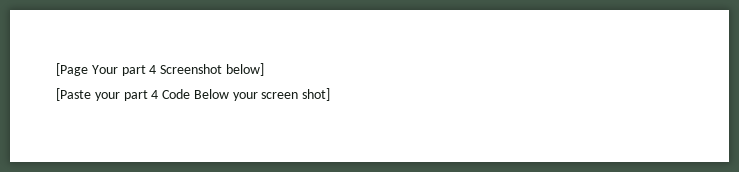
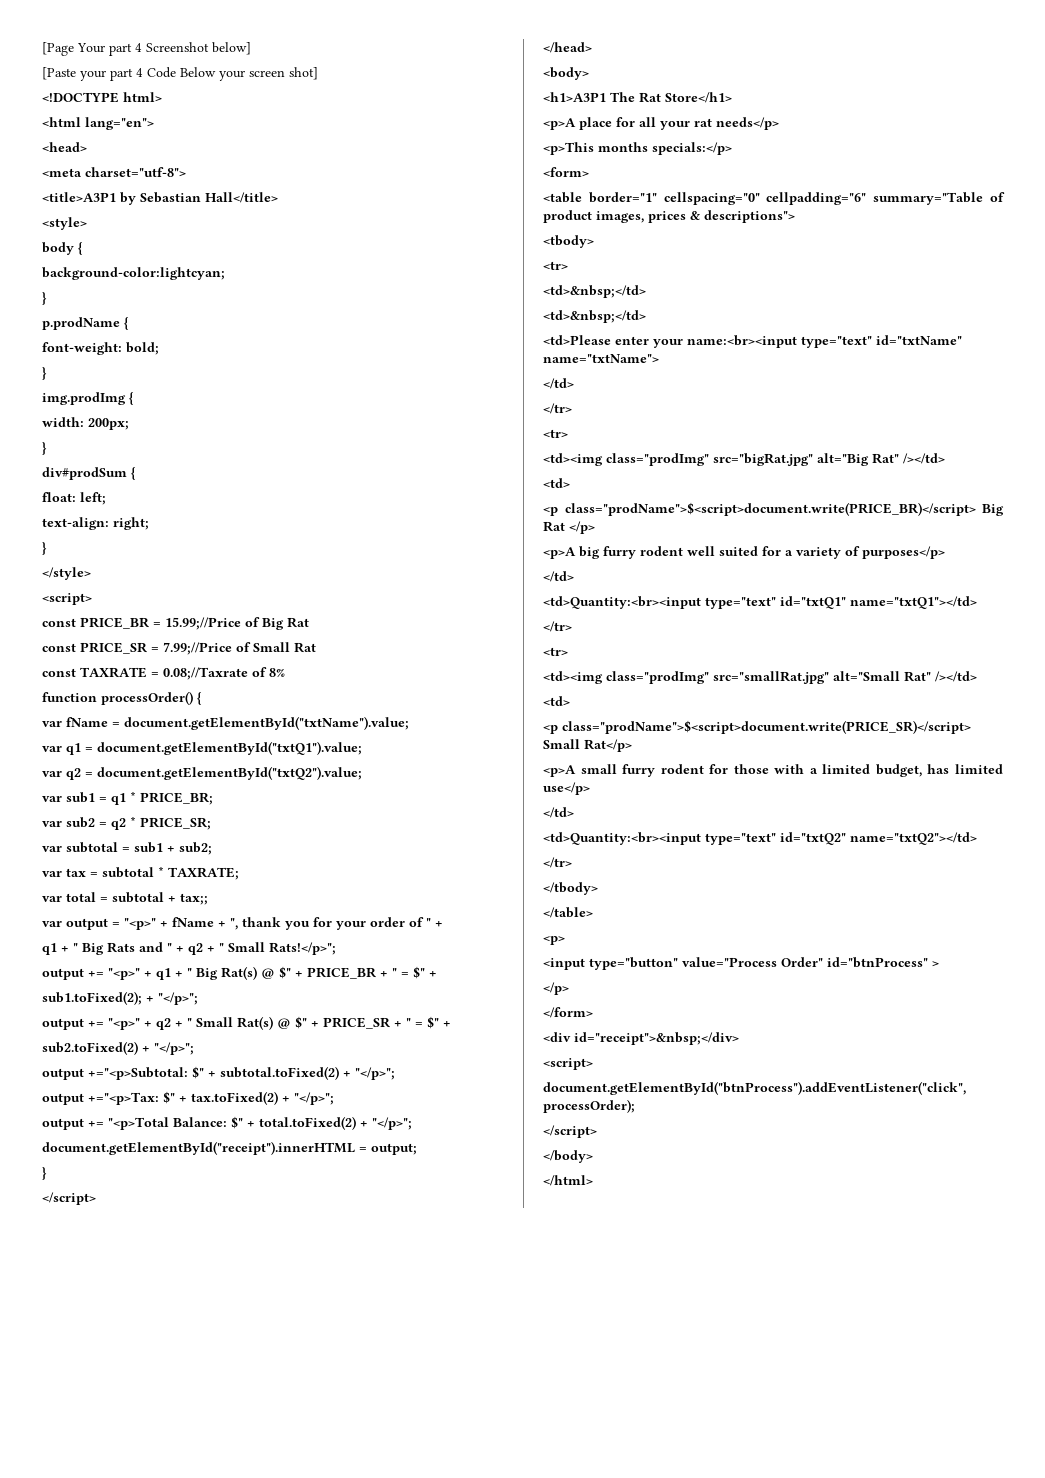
(331, 94) none -> [42,92,162,103] [42,117,154,130] [42,142,87,152] [42,167,186,177] [42,192,278,205] [42,217,87,230] [42,242,83,255] [42,267,225,280] [42,292,47,305] [42,317,129,330] [42,342,159,355] [42,367,47,380] [42,392,134,405] [42,417,129,430] [42,442,47,455] [42,467,136,480] [42,492,106,505] [42,517,149,530] [42,542,47,555] [42,567,91,580] [42,593,92,605] [42,617,309,630] [42,642,316,655] [42,667,285,680] [42,691,202,705] [42,716,409,730] [42,741,362,755] [42,766,362,780] [42,791,213,805] [42,816,211,830] [42,842,212,855] [42,866,239,880] [42,892,208,905] [42,917,443,930] [42,942,336,955] [42,966,437,980] [42,991,198,1005] [42,1016,451,1030] [42,1041,194,1055] [42,1066,395,1080] [42,1091,334,1105] [42,1116,412,1130] [42,1141,417,1155] [42,1167,47,1180] [42,1192,96,1205] [543,42,592,53] [543,67,589,80] [543,92,732,103] [543,117,779,130] [543,142,732,155] [543,167,589,177] [543,192,1005,205] [543,210,795,223] [543,235,594,248] [543,261,568,270] [543,285,646,298] [543,310,646,323] [543,335,962,348] [543,354,659,363] [543,378,574,389] [543,403,572,414] [543,429,568,438] [543,453,945,466] [543,478,570,488] [543,502,1004,516] [543,521,595,534] [543,546,945,559] [543,571,574,582] [543,596,977,609] [543,621,572,632] [543,647,568,656] [543,671,977,684] [543,696,570,706] [543,720,971,734] [543,739,632,752] [543,764,1003,777] [543,782,590,795] [543,807,574,818] [543,832,977,845] [543,857,572,868] [543,882,598,895] [543,907,593,918] [543,936,565,945] [543,957,939,970] [543,982,569,995] [543,1007,593,1018] [543,1032,739,1045] [543,1058,593,1070] [543,1081,966,1095] [543,1099,635,1113] [543,1125,597,1138] [543,1150,593,1163] [543,1175,593,1186] // <!DOCTYPE html> // <html lang="en"> // <head> // <meta charset="utf-8"> // <title>A3P1 by Sebastian Hall</title> // <style> // body { // background-color:lightcyan; // } // p.prodName { // font-weight: bold; // } // img.prodImg { // width: 200px; // } // div#prodSum { // float: left; // text-align: right; // } // </style> // <script> // const PRICE_BR = 15.99;//Price of Big Rat // const PRICE_SR = 7.99;//Price of Small Rat // const TAXRATE = 0.08;//Taxrate of 8% // function processOrder() { // var fName = document.getElementById("txtName").value; // var q1 = document.getElementById("txtQ1").value; // var q2 = document.getElementById("txtQ2").value; // var sub1 = q1 * PRICE_BR; // var sub2 = q2 * PRICE_SR; // var subtotal = sub1 + sub2; // var tax = subtotal * TAXRATE; // var total = subtotal + tax;; // var output = "<p>" + fName + ", thank you for your order of " + // q1 + " Big Rats and " + q2 + " Small Rats!</p>"; // output += "<p>" + q1 + " Big Rat(s) @ $" + PRICE_BR + " = $" + // sub1.toFixed(2); + "</p>"; // output += "<p>" + q2 + " Small Rat(s) @ $" + PRICE_SR + " = $" + // sub2.toFixed(2) + "</p>"; // output +="<p>Subtotal: $" + subtotal.toFixed(2) + "</p>"; // output +="<p>Tax: $" + tax.toFixed(2) + "</p>"; // output += "<p>Total Balance: $" + total.toFixed(2) + "</p>"; // document.getElementById("receipt").innerHTML = output; // } // </script> // </head> // <body> // <h1>A3P1 The Rat Store</h1> // <p>A place for all your rat needs</p> // <p>This months specials:</p> // <form> // <table border="1" cellspacing="0" cellpadding="6" summary="Table of product images, prices & descriptions"> // <tbody> // <tr> // <td>&nbsp;</td> // <td>&nbsp;</td> // <td>Please enter your name:<br><input type="text" id="txtName" name="txtName"> // </td> // </tr> // <tr> // <td><img class="prodImg" src="bigRat.jpg" alt="Big Rat" /></td> // <td> // <p class="prodName">$<script>document.write(PRICE_BR)</script> Big Rat </p> // <p>A big furry rodent well suited for a variety of purposes</p> // </td> // <td>Quantity:<br><input type="text" id="txtQ1" name="txtQ1"></td> // </tr> // <tr> // <td><img class="prodImg" src="smallRat.jpg" alt="Small Rat" /></td> // <td> // <p class="prodName">$<script>document.write(PRICE_SR)</script> Small Rat</p> // <p>A small furry rodent for those with a limited budget, has limited use</p> // </td> // <td>Quantity:<br><input type="text" id="txtQ2" name="txtQ2"></td> // </tr> // </tbody> // </table> // <p> // <input type="button" value="Process Order" id="btnProcess" > // </p> // </form> // <div id="receipt">&nbsp;</div> // <script> // document.getElementById("btnProcess").addEventListener("click", processOrder); // </script> // </body> // </html>

